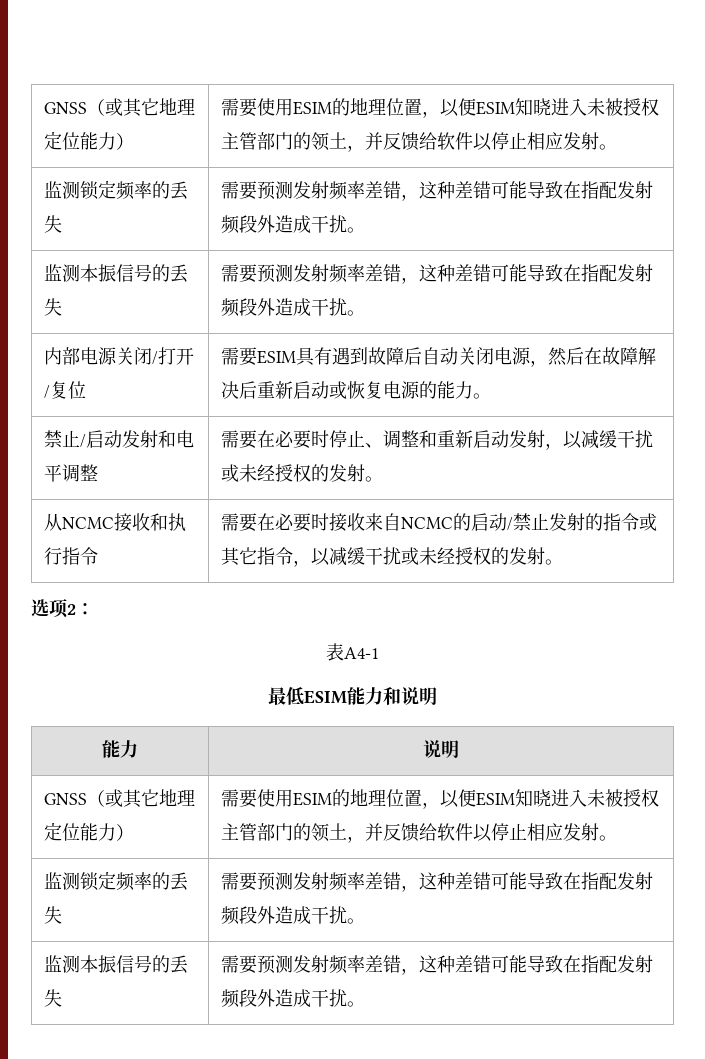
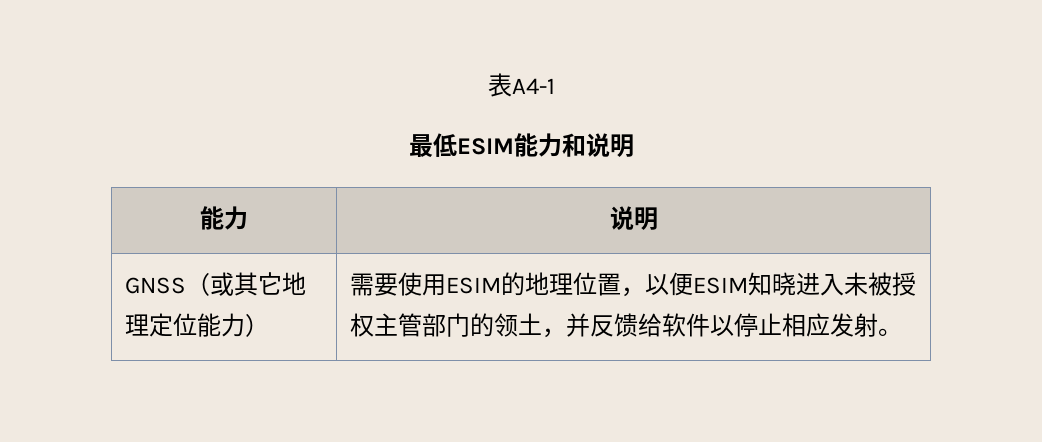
[44,98,196,117] [44,131,135,150] [221,98,660,118] [221,132,618,152] [44,180,189,200] [44,215,63,233] [221,181,654,201] [221,215,366,234] [44,264,189,283] [44,298,63,316] [221,264,654,284] [221,298,366,317] [44,347,195,365] [44,381,87,399] [221,347,657,367] [221,381,492,399] [44,430,195,448] [44,464,99,482] [221,430,654,450] [221,464,384,482] [44,513,187,532] [44,547,99,565] [221,513,658,532] [221,547,564,567] [31,599,94,618] GNSS（或其它地理定位能力） | 需要使用ESIM的地理位置，以便ESIM知晓进入未被授权主管部门的领土，并反馈给软件以停止相应发射。 // 监测锁定频率的丢失 | 需要预测发射频率差错，这种差错可能导致在指配发射频段外造成干扰。 // 监测本振信号的丢失 | 需要预测发射频率差错，这种差错可能导致在指配发射频段外造成干扰。 // 内部电源关闭/打开/复位 | 需要ESIM具有遇到故障后自动关闭电源，然后在故障解决后重新启动或恢复电源的能力。 // 禁止/启动发射和电平调整 | 需要在必要时停止、调整和重新启动发射，以减缓干扰或未经授权的发射。 // 从NCMC接收和执行指令 | 需要在必要时接收来自NCMC的启动/禁止发射的指令或其它指令，以减缓干扰或未经授权的发射。 // 选项2： // -> (487, 85) none
[44,871,189,891] [44,906,63,924] [221,872,654,892] [221,906,366,925] [44,955,189,974] [44,989,63,1007] [221,955,654,975] [221,989,366,1008] // 监测锁定频率的丢失 | 需要预测发射频率差错，这种差错可能导致在指配发射频段外造成干扰。 // 监测本振信号的丢失 | 需要预测发射频率差错，这种差错可能导致在指配发射频段外造成干扰。 -> (902, 332) none

